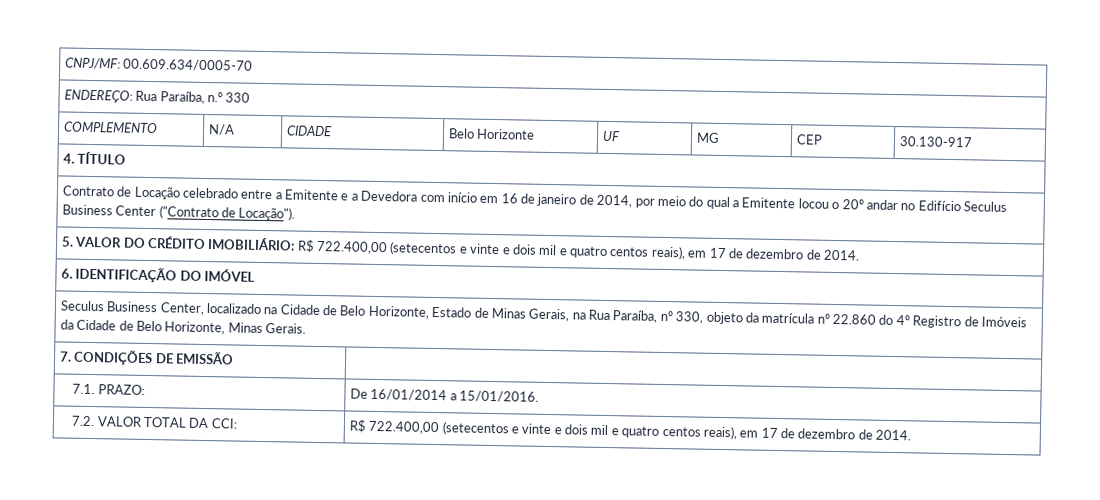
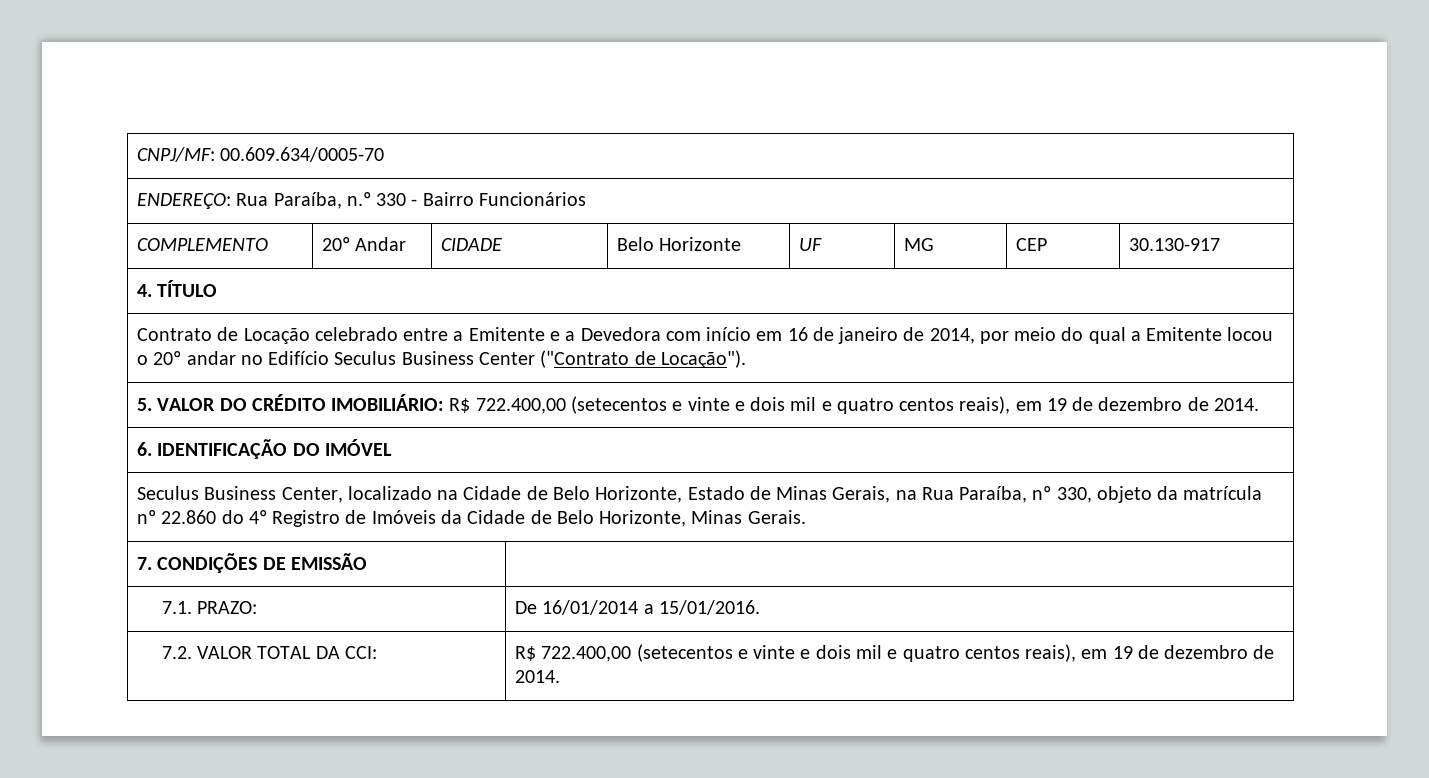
(251, 97) none -> [411,192,586,206] - Bairro Funcionários
[207,124,235,136] N/A -> [322,237,407,251] 20º Andar
[708,247,727,259] 17 -> [1046,398,1067,411] 19
[760,427,778,439] 17 -> [1112,646,1133,659] 19

